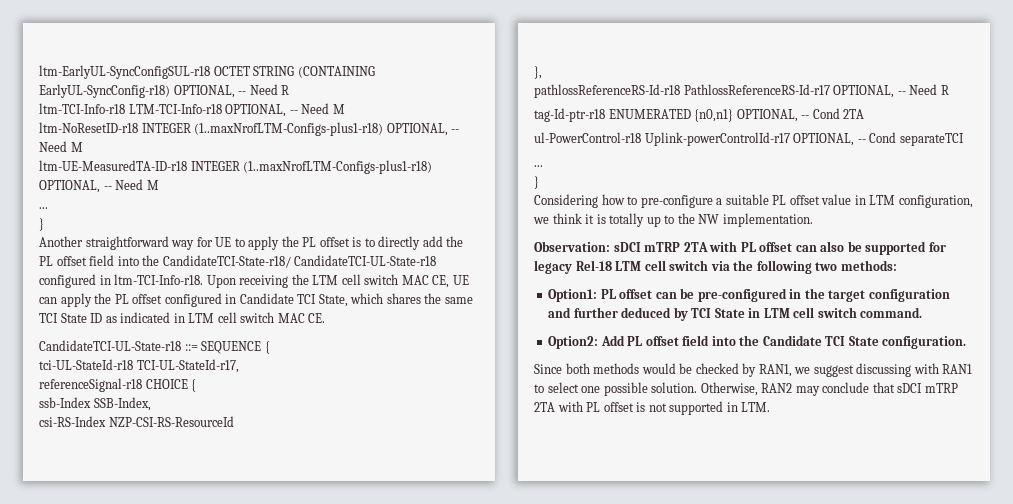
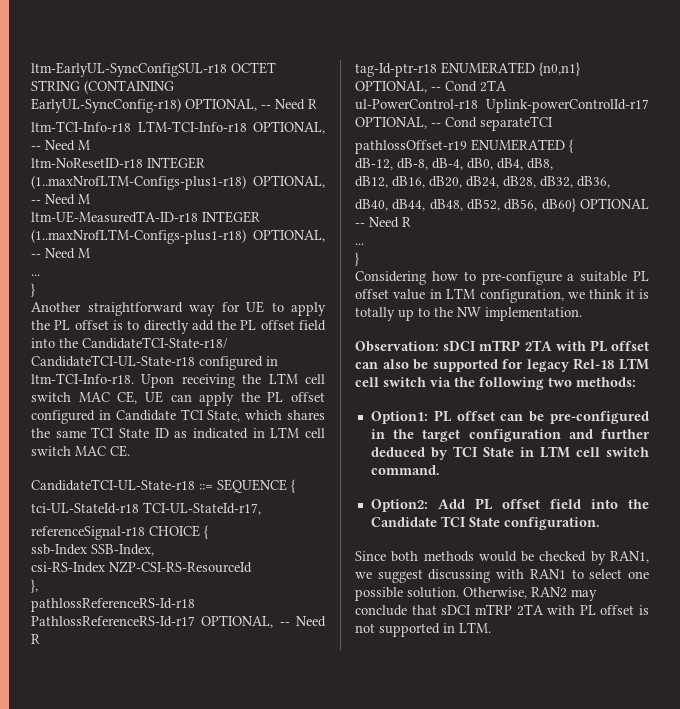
(964, 139) none -> [355,139,573,154] [355,158,553,170] [355,176,610,188] [355,198,649,212] [355,217,411,228] // pathlossOffset-r19 ENUMERATED { // dB-12, dB-8, dB-4, dB0, dB4, dB8, // dB12, dB16, dB20, dB24, dB28, dB32, dB36, // dB40, dB44, dB48, dB52, dB56, dB60} OPTIONAL -- Need R

